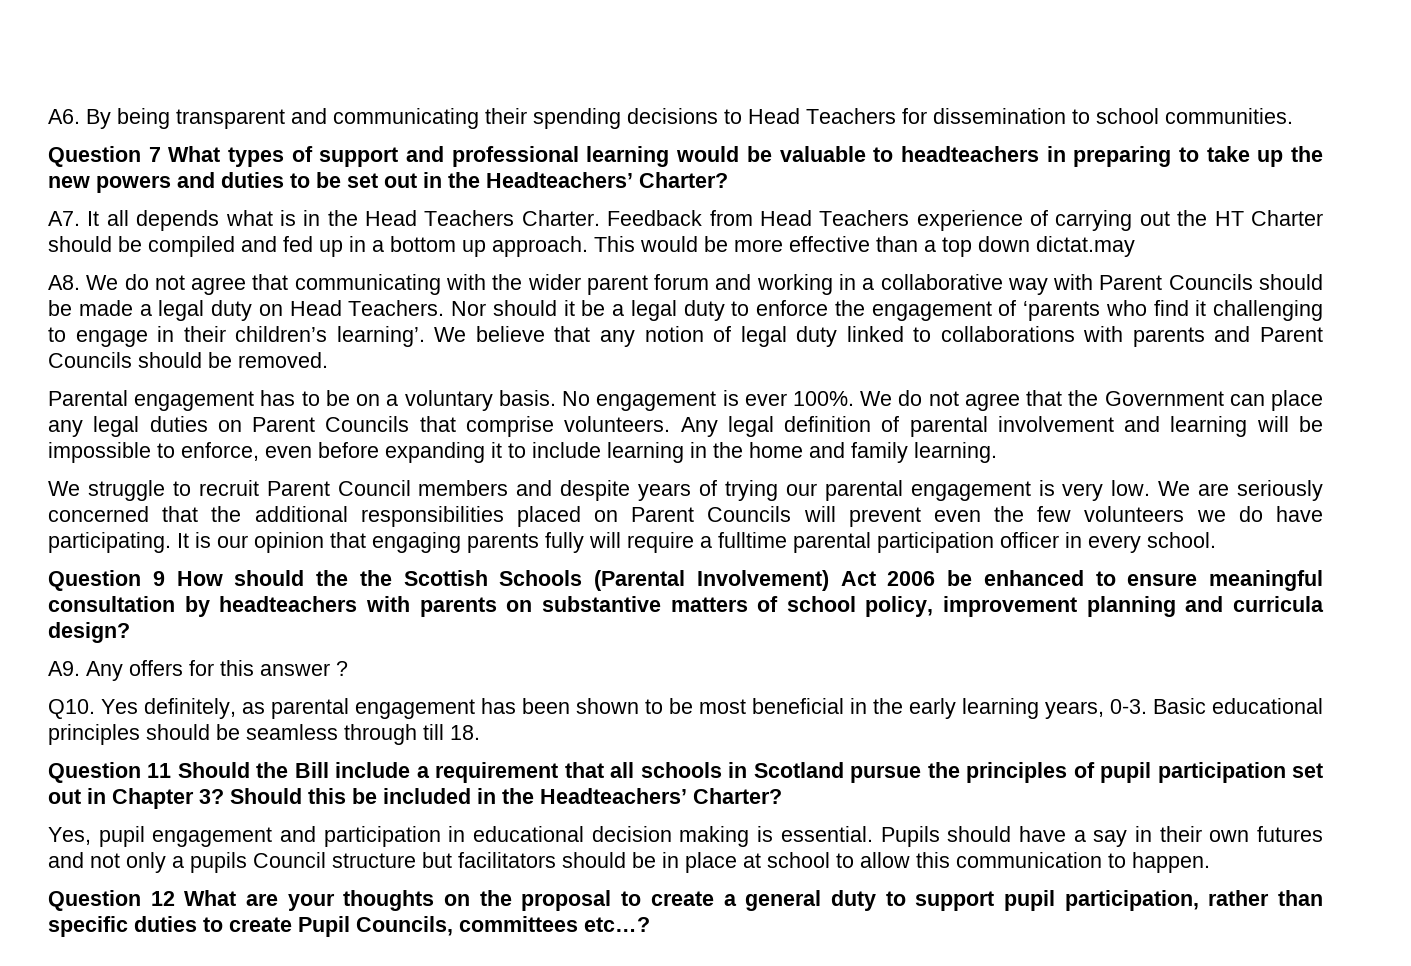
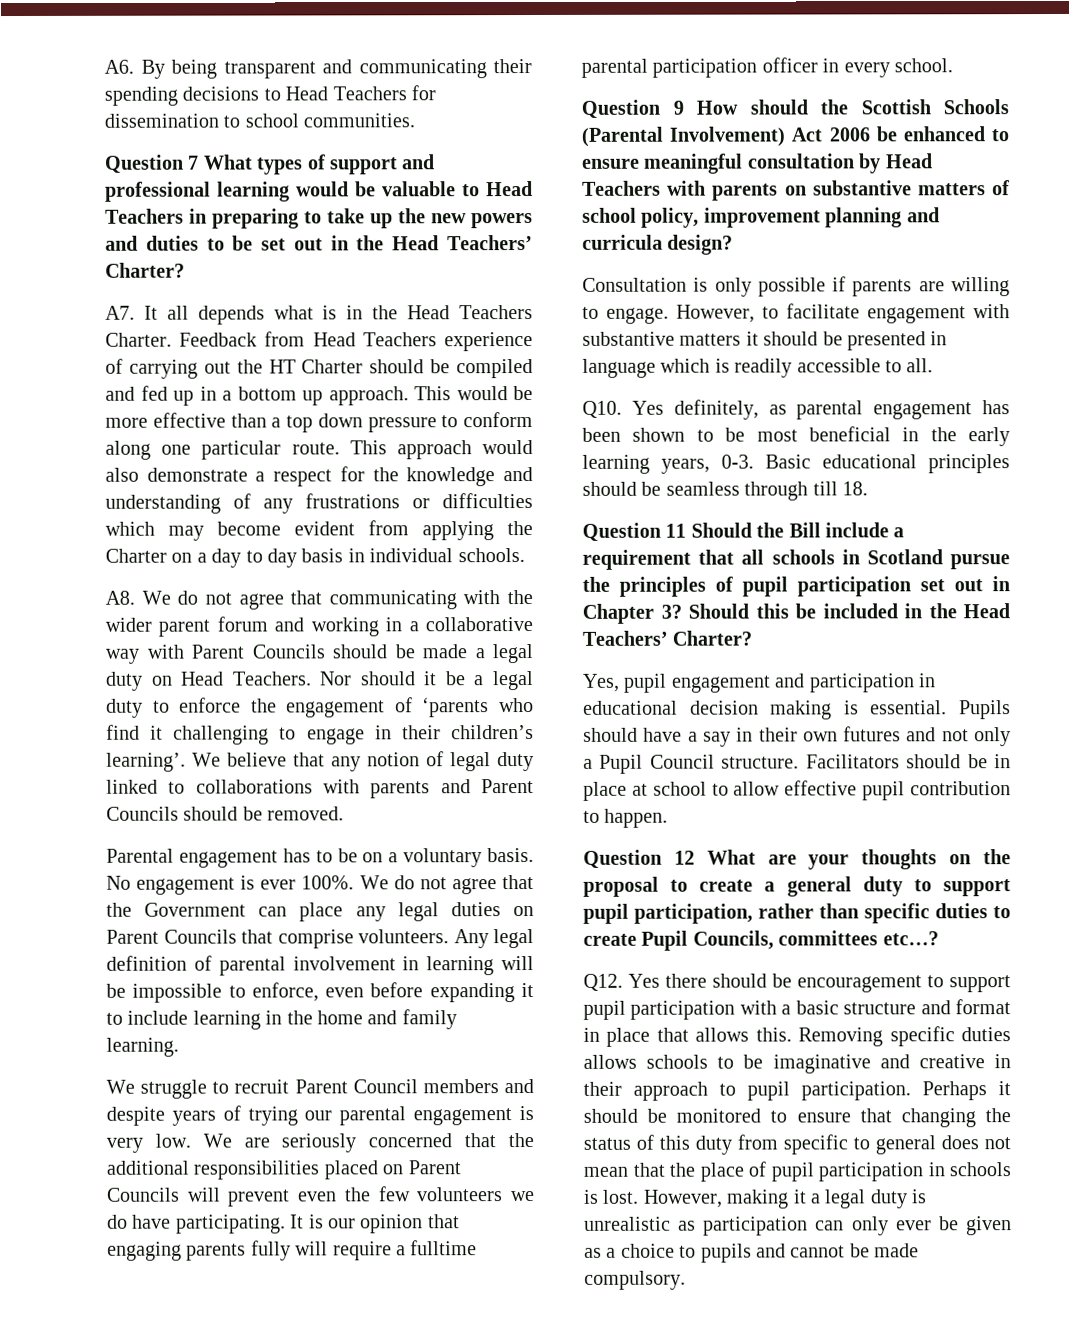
[900,146,1039,162] headteachers -> [486,181,533,197] [105,208,184,224] Head Teachers
[486,172,633,188] Headteachers’ -> [392,235,533,251] Head Teachers’
[1036,236,1135,257] dictat.may -> [367,412,533,433] [105,440,533,460] [105,466,533,487] [105,493,533,514] [105,520,533,541] [105,548,525,568] pressure to conform along one particular route. This approach would also demonstrate a respect for the knowledge and understanding of any frustrations or difficulties which may become evident from applying the Charter on a day to day basis in individual schools.
[1124,416,1161,432] and -> [402,956,420,971] in
[359,570,392,586] the -> (848, 107) none
[219,596,358,612] headteachers -> [885,153,933,169] [582,180,661,196] Head Teachers
[48,660,348,681] A9. Any offers for this answer ? -> [582,276,1010,297] [582,303,1010,324] [582,331,948,351] [582,358,934,378] Consultation is only possible if parents are willing to engage. However, to facilitate engagement with substantive matters it should be presented in language which is readily accessible to all.
[540,788,687,804] Headteachers’ -> [963,603,1010,619] [582,630,668,646] Head Teachers’
[190,852,556,873] pupils Council structure but facilitators -> [599,754,900,774] Pupil Council structure. Facilitators
[916,852,1102,868] this communication -> [784,780,1011,801] effective pupil contribution
(650, 924) none -> [583,973,1011,993] [583,999,1011,1020] [583,1026,1011,1047] [583,1054,1011,1074] [583,1081,1011,1101] [583,1108,1011,1128] [583,1134,1011,1155] [583,1161,1011,1182] [583,1189,928,1209] [584,1216,1013,1236] [584,1243,920,1263] [584,1270,686,1290] // Q12. Yes there should be encouragement to support pupil participation with a basic structure and format in place that allows this. Removing specific duties allows schools to be imaginative and creative in their approach to pupil participation. Perhaps it should be monitored to ensure that changing the status of this duty from specific to general does not mean that the place of pupil participation in schools is lost. However, making it a legal duty is unrealistic as participation can only ever be given as a choice to pupils and cannot be made compulsory.

